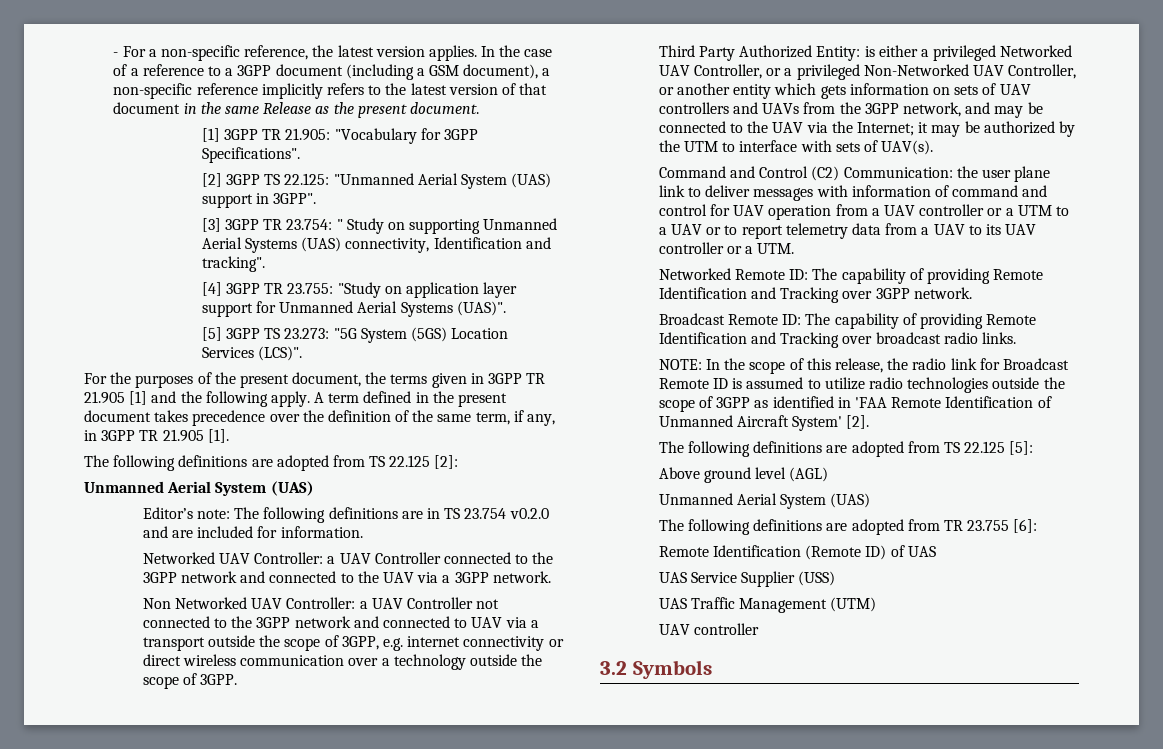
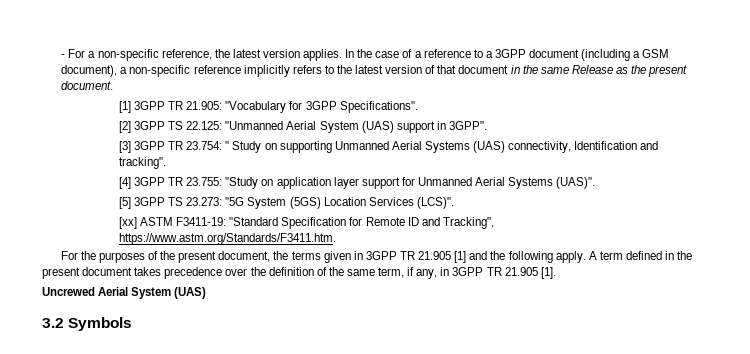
(302, 353) none -> [118,217,494,229] [118,233,336,245] // [xx] ASTM F3411-19: "Standard Specification for Remote ID and Tracking", https://www.astm.org/Standards/F3411.htm.
[84,455,459,471] [84,481,314,496] [142,507,549,523] [142,526,363,538] [142,552,554,564] [142,571,551,583] [142,597,500,609] [142,616,539,628] [142,635,564,651] [142,654,543,670] [142,673,238,689] [658,45,1073,61] [658,64,1077,80] [658,83,1031,99] [658,102,1043,118] [658,121,1075,137] [658,140,934,155] [658,166,1051,182] [658,185,1048,201] [658,204,1069,220] [658,223,1037,239] [658,242,795,254] [658,268,1044,284] [658,287,972,303] [658,313,1037,329] [658,332,1017,348] [658,358,1069,374] [658,377,1065,393] [658,396,1052,412] [658,415,870,431] [658,441,1034,457] [658,467,829,483] [658,493,871,509] [658,519,1038,535] [658,545,936,560] [658,571,836,587] [658,597,877,613] [658,623,760,635] The following definitions are adopted from TS 22.125 [2]: // Unmanned Aerial System (UAS) // Editor’s note: The following definitions are in TS 23.754 v0.2.0 and are included for information. // Networked UAV Controller: a UAV Controller connected to the 3GPP network and connected to the UAV via a 3GPP network. // Non Networked UAV Controller: a UAV Controller not connected to the 3GPP network and connected to UAV via a transport outside the scope of 3GPP, e.g. internet connectivity or direct wireless communication over a technology outside the scope of 3GPP. // Third Party Authorized Entity: is either a privileged Networked UAV Controller, or a privileged Non-Networked UAV Controller, or another entity which gets information on sets of UAV controllers and UAVs from the 3GPP network, and may be connected to the UAV via the Internet; it may be authorized by the UTM to interface with sets of UAV(s). // Command and Control (C2) Communication: the user plane link to deliver messages with information of command and control for UAV operation from a UAV controller or a UTM to a UAV or to report telemetry data from a UAV to its UAV controller or a UTM. // Networked Remote ID: The capability of providing Remote Identification and Tracking over 3GPP network. // Broadcast Remote ID: The capability of providing Remote Identification and Tracking over broadcast radio links. // NOTE: In the scope of this release, the radio link for Broadcast Remote ID is assumed to utilize radio technologies outside the scope of 3GPP as identified in 'FAA Remote Identification of Unmanned Aircraft System' [2]. // The following definitions are adopted from TS 22.125 [5]: // Above ground level (AGL) // Unmanned Aerial System (UAS) // The following definitions are adopted from TR 23.755 [6]: // Remote Identification (Remote ID) of UAS // UAS Service Supplier (USS) // UAS Traffic Management (UTM) // UAV controller -> [42,287,207,299] Uncrewed Aerial System (UAS)

